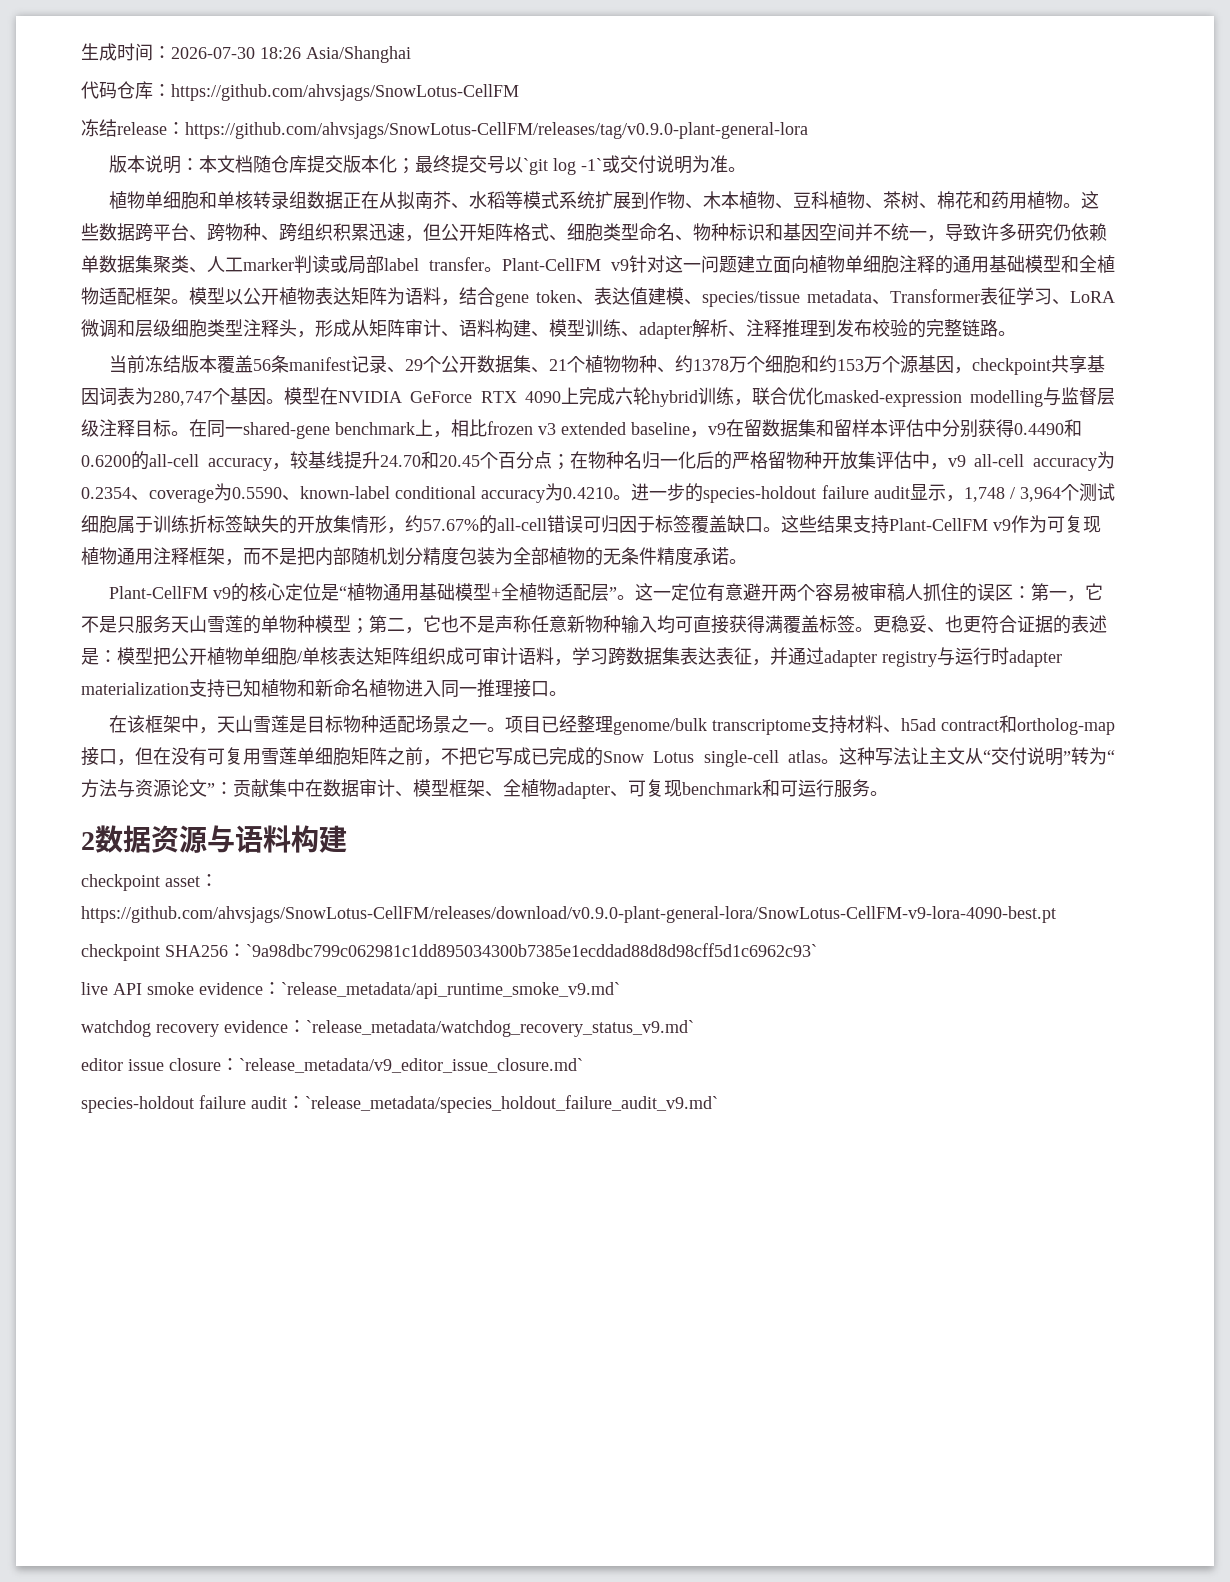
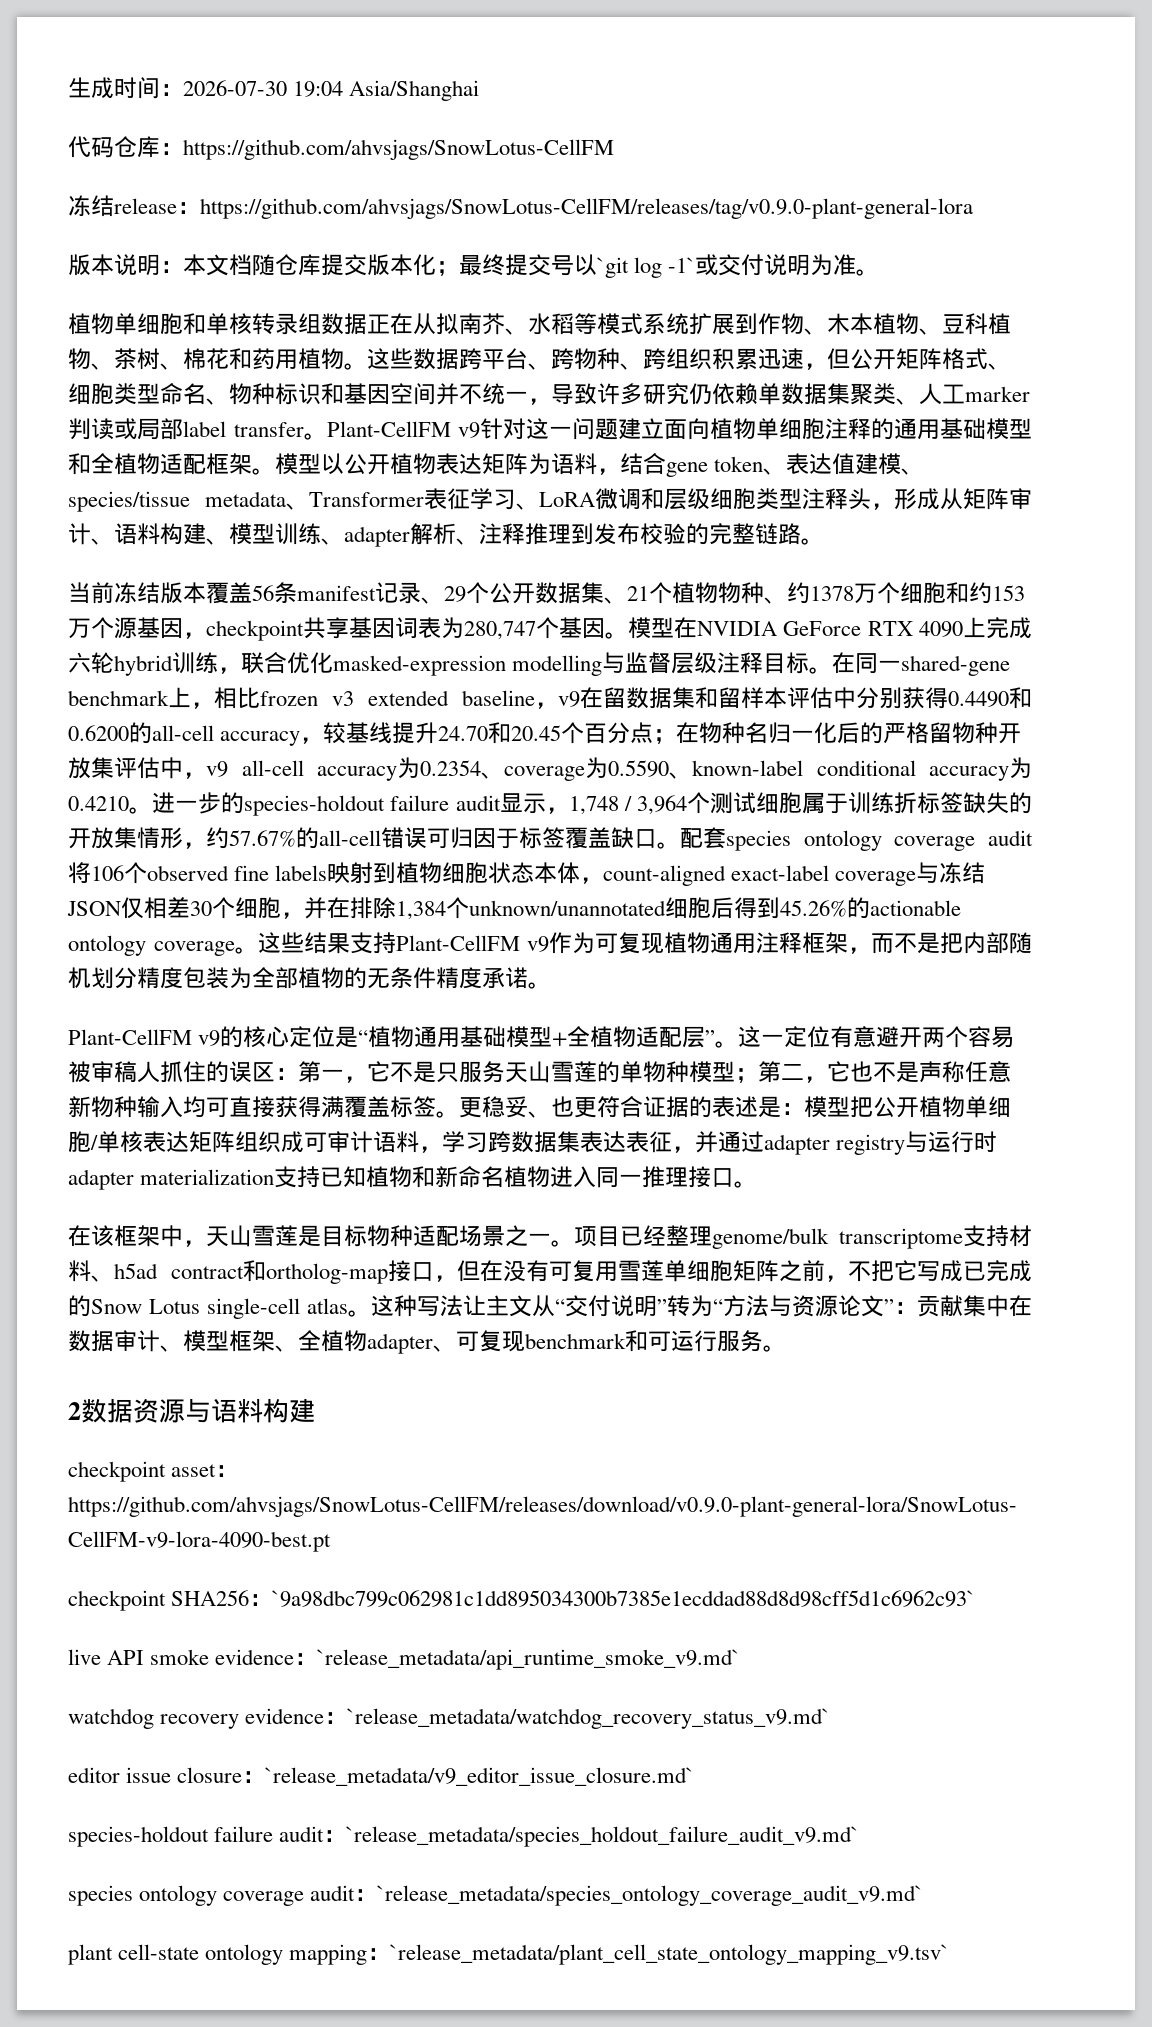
[260,47,301,59] 18:26 -> [293,81,344,97] 19:04
(781, 529) none -> [680,827,1033,851] [68,862,986,886] [67,897,961,920] [68,935,258,956] 配套species ontology coverage audit将106个observed fine labels映射到植物细胞状态本体，count-aligned exact-label coverage与冻结JSON仅相差30个细胞，并在排除1,384个unknown/unannotated细胞后得到45.26%的actionable ontology coverage。
(718, 1104) none -> [68,1885,924,1906] [68,1944,950,1965] // species ontology coverage audit：`release_metadata/species_ontology_coverage_audit_v9.md` // plant cell-state ontology mapping：`release_metadata/plant_cell_state_ontology_mapping_v9.tsv`

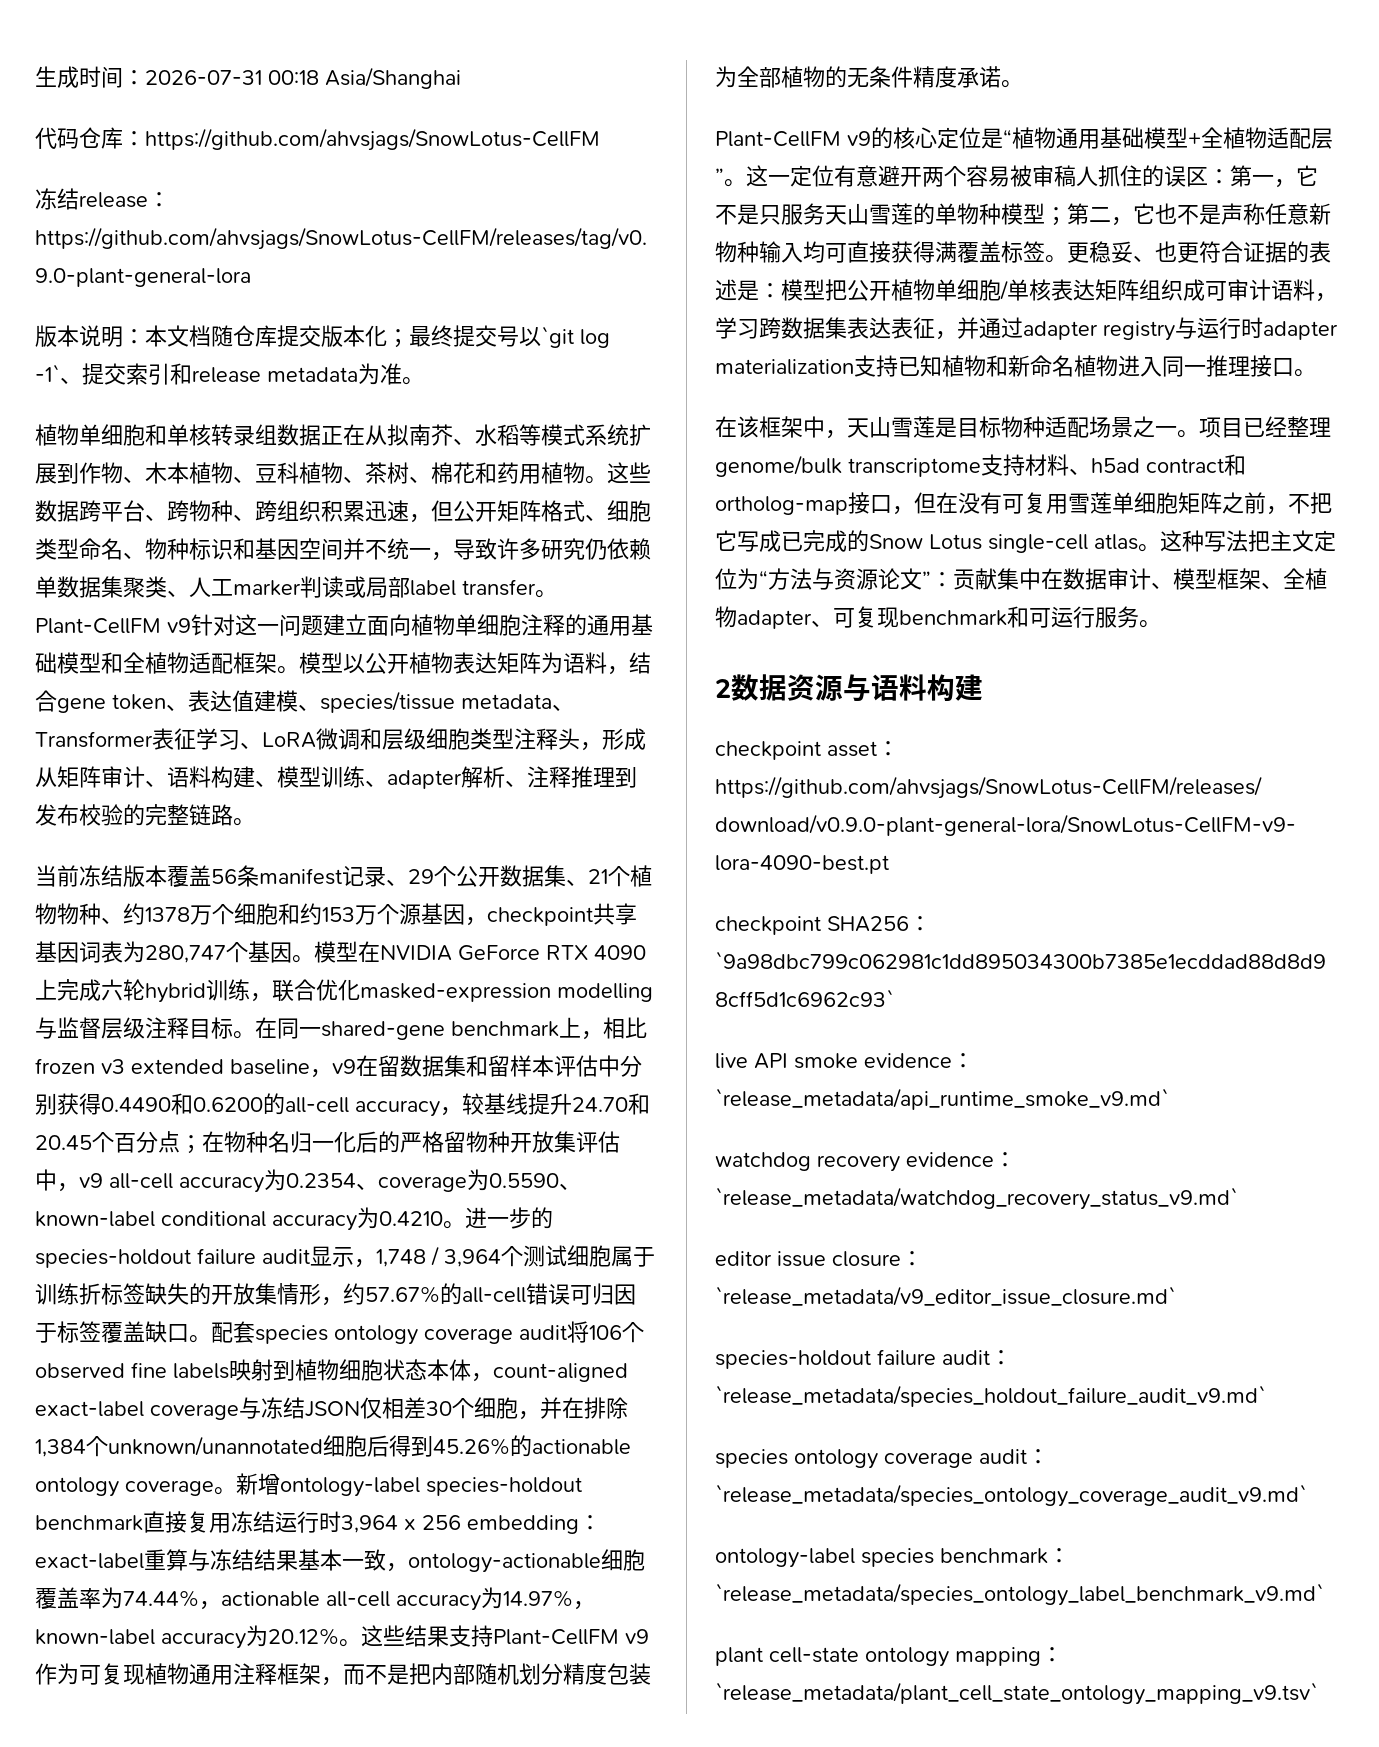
[183,80,344,97] 2026-07-30 19:04 -> [145,70,319,85] 2026-07-31 00:18
[695,254,811,276] 或交付说明 -> [60,363,358,385] 、提交索引和release metadata
(258, 950) none -> [236,1473,582,1497] [35,1511,601,1534] [35,1549,645,1573] [35,1587,595,1611] [35,1625,361,1649] 新增ontology-label species-holdout benchmark直接复用冻结运行时3,964 x 256 embedding：exact-label重算与冻结结果基本一致，ontology-actionable细胞覆盖率为74.44%，actionable all-cell accuracy为14.97%，known-label accuracy为20.12%。
[463,1295,690,1317] 让主文从“交付说明”转 -> [1248,530,1336,552] [715,568,737,590] 把主文定位
(924, 1895) none -> [715,1548,1070,1568] [715,1583,1324,1606] // ontology-label species benchmark：`release_metadata/species_ontology_label_benchmark_v9.md`

